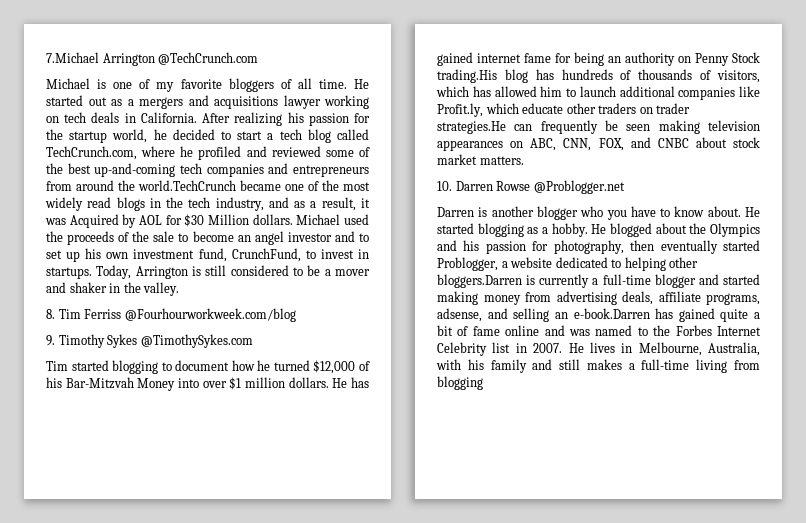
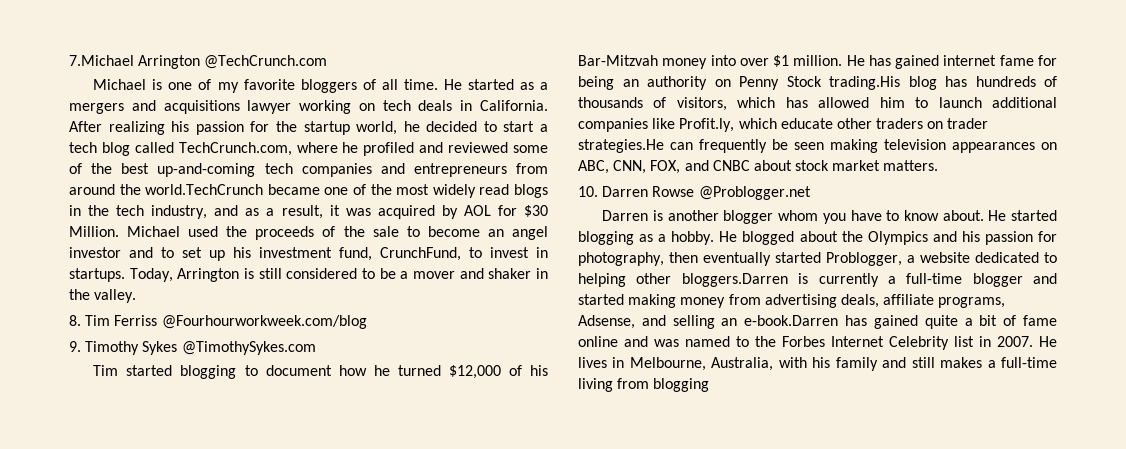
[88,97,107,106] out -> (514, 84) none
[69,214,119,228] Acquired -> [377,205,435,219] acquired
[208,214,293,225] Million dollars. -> [69,226,119,237] Million.
[106,252,129,259] own -> (251, 252) none
[137,378,176,391] Money -> [662,58,708,69] money
[244,377,329,388] million dollars. -> [793,55,843,66] million.
[580,206,604,217] who -> [778,210,819,221] whom
[437,308,482,322] adsense, -> [578,315,635,329] Adsense,

